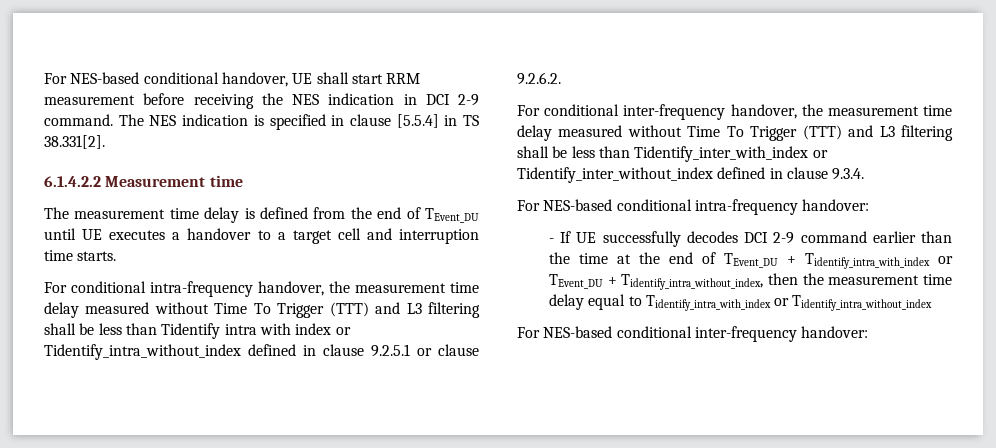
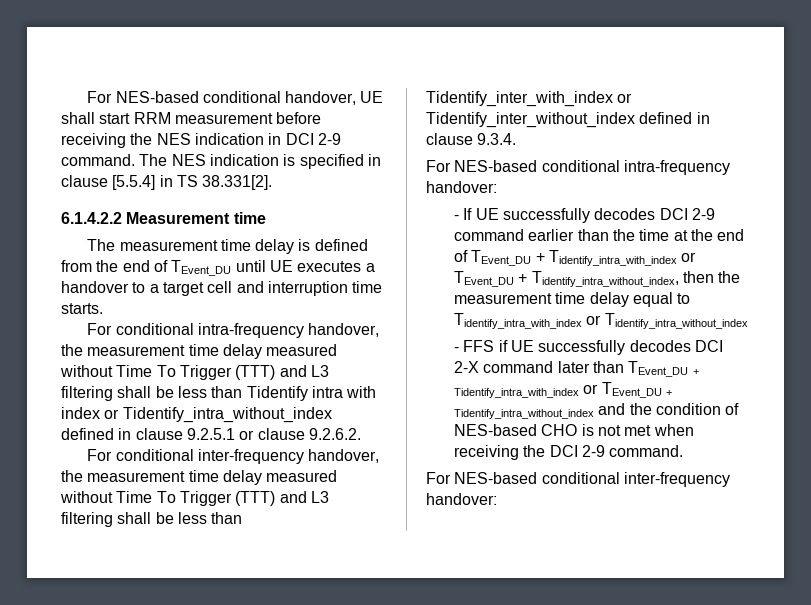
(933, 303) none -> [453,340,723,355] [453,361,699,377] [453,382,672,398] [453,403,740,419] [453,424,694,436] [453,445,684,460] // - FFS if UE successfully decodes DCI 2-X command later than TEvent_DU + Tidentify_intra_with_index or TEvent_DU + Tidentify_intra_without_index and the condition of NES-based CHO is not met when receiving the DCI 2-9 command.

